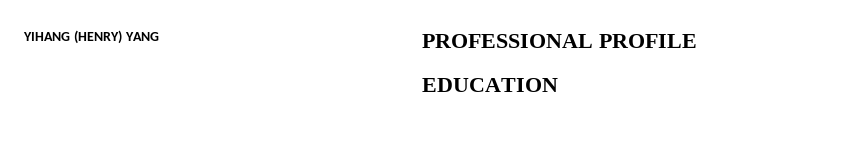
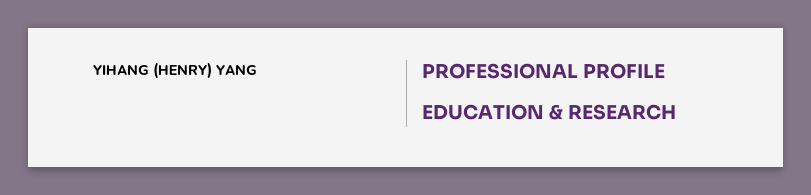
(558, 85) none -> [549,104,677,120] & RESEARCH

